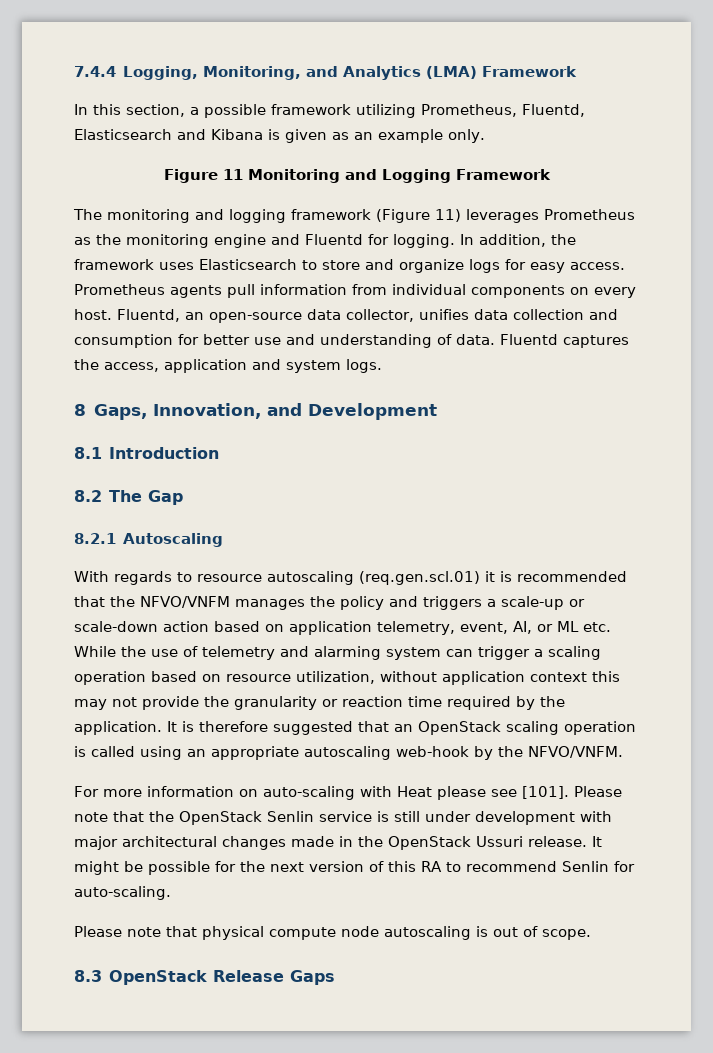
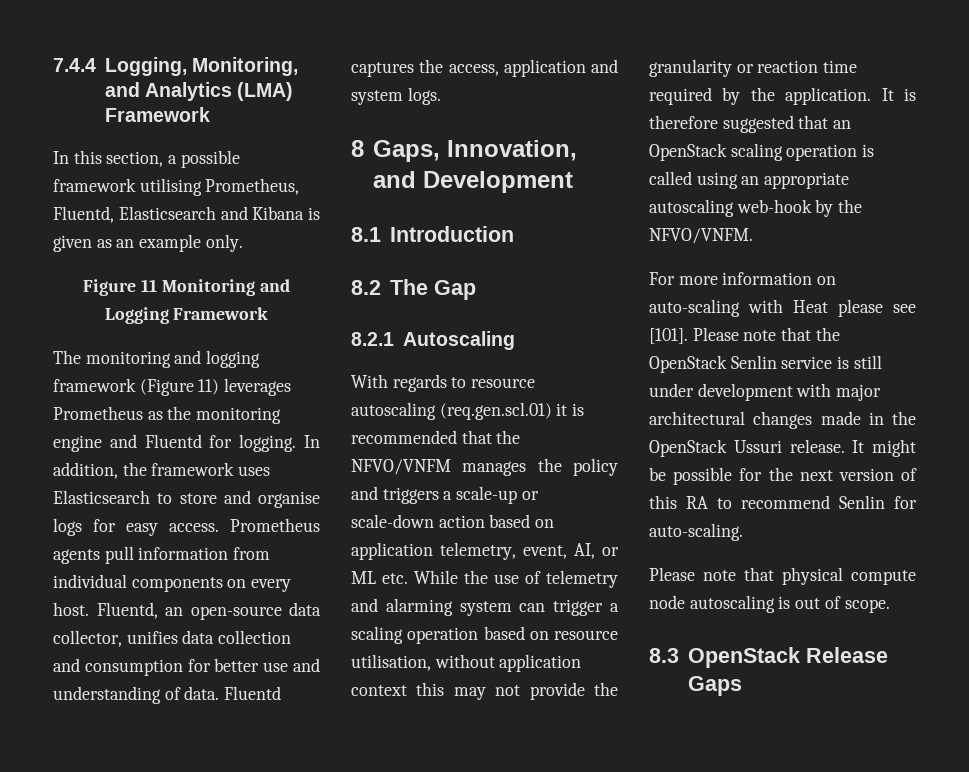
[356,104,416,118] utilizing -> [139,178,202,196] utilising
[399,259,464,273] organize -> [258,491,320,508] organise
[296,671,375,684] utilization, -> [351,654,431,671] utilisation,

